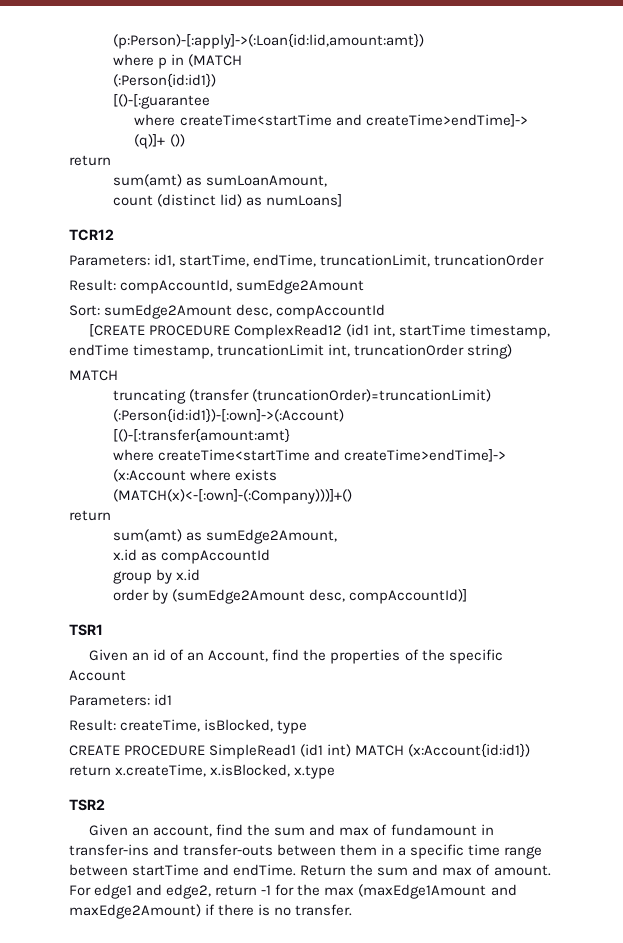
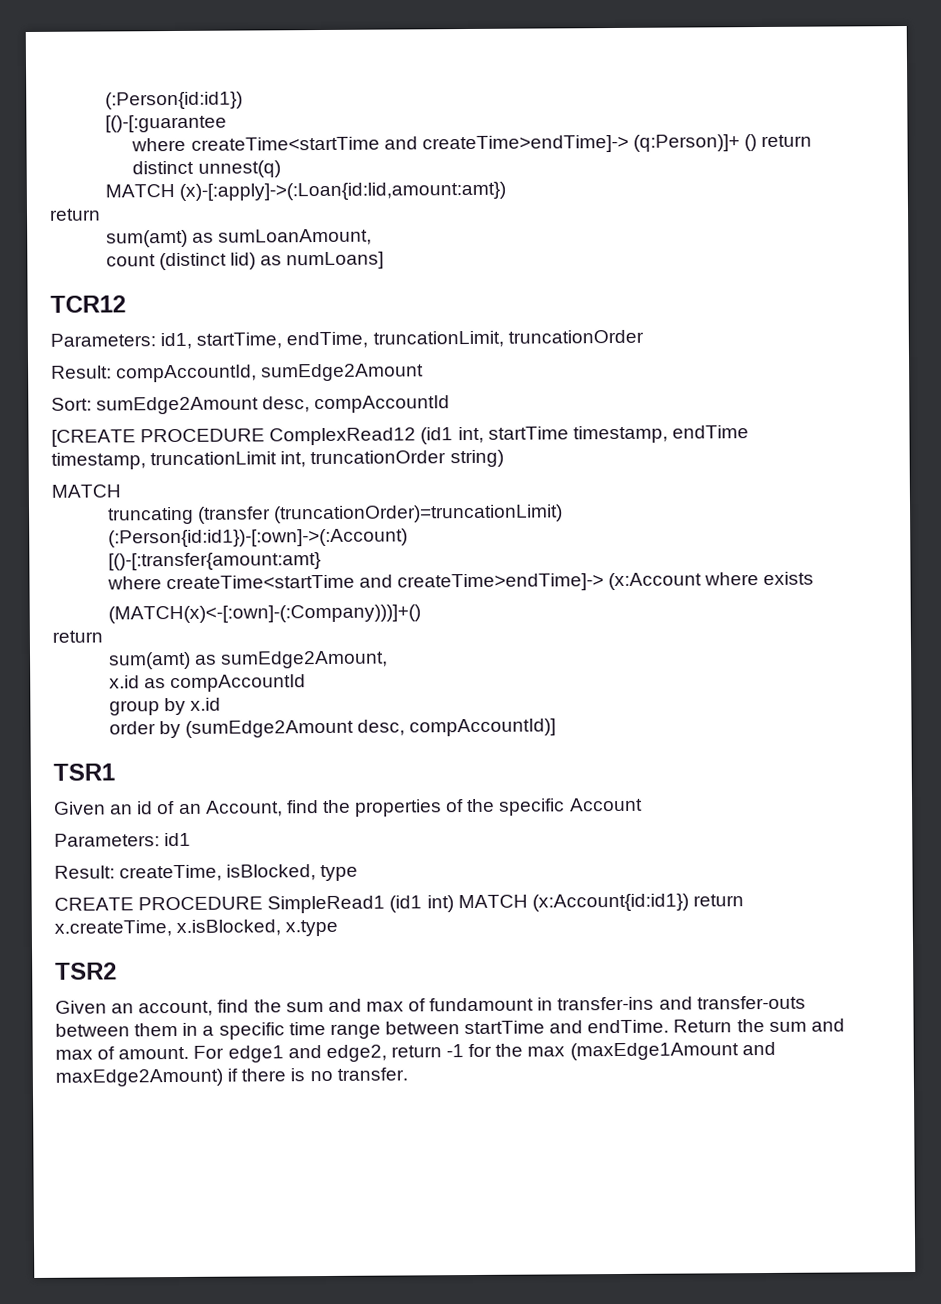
[112,33,424,49] [112,54,242,69] (p:Person)-[:apply]->(:Loan{id:lid,amount:amt}) // where p in (MATCH // -> (104, 100) none
[134,134,185,149] (q)]+ ()) -> [632,134,813,152] [132,160,281,178] [104,181,506,201] (q:Person)]+ () return distinct unnest(q) // MATCH (x)-[:apply]->(:Loan{id:lid,amount:amt})

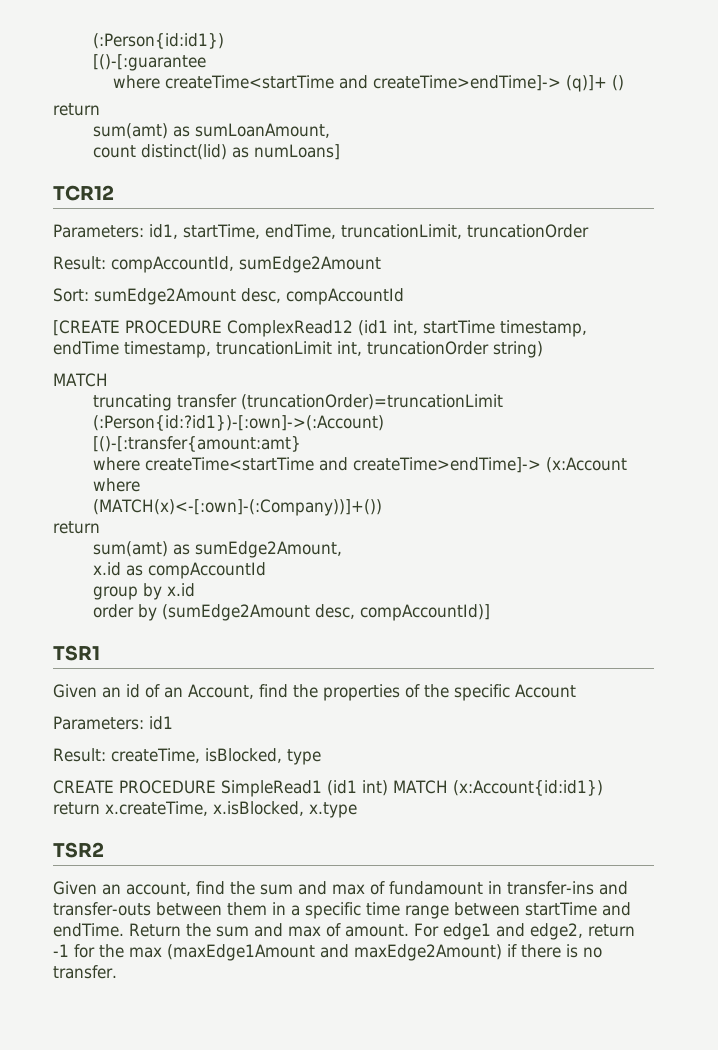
[632,134,740,152] (q:Person)]+ -> [566,75,608,92] (q)]+
[761,134,813,148] [132,160,281,178] [104,181,506,201] return distinct unnest(q) // MATCH (x)-[:apply]->(:Loan{id:lid,amount:amt}) -> (625, 83) none
[158,252,256,271] (distinct lid) -> [141,144,228,160] distinct(lid)
[197,504,563,524] [107,528,408,548] (transfer (truncationOrder)=truncationLimit) (:Person{id:id1})-[:own]->(:Account) -> [177,394,504,410] [93,415,385,431] transfer (truncationOrder)=truncationLimit (:Person{id:?id1})-[:own]->(:Account)
[763,571,815,586] [107,604,421,624] exists // (MATCH(x)<-[:own]-(:Company)))]+() -> [93,499,383,516] // (MATCH(x)<-[:own]-(:Company))]+())

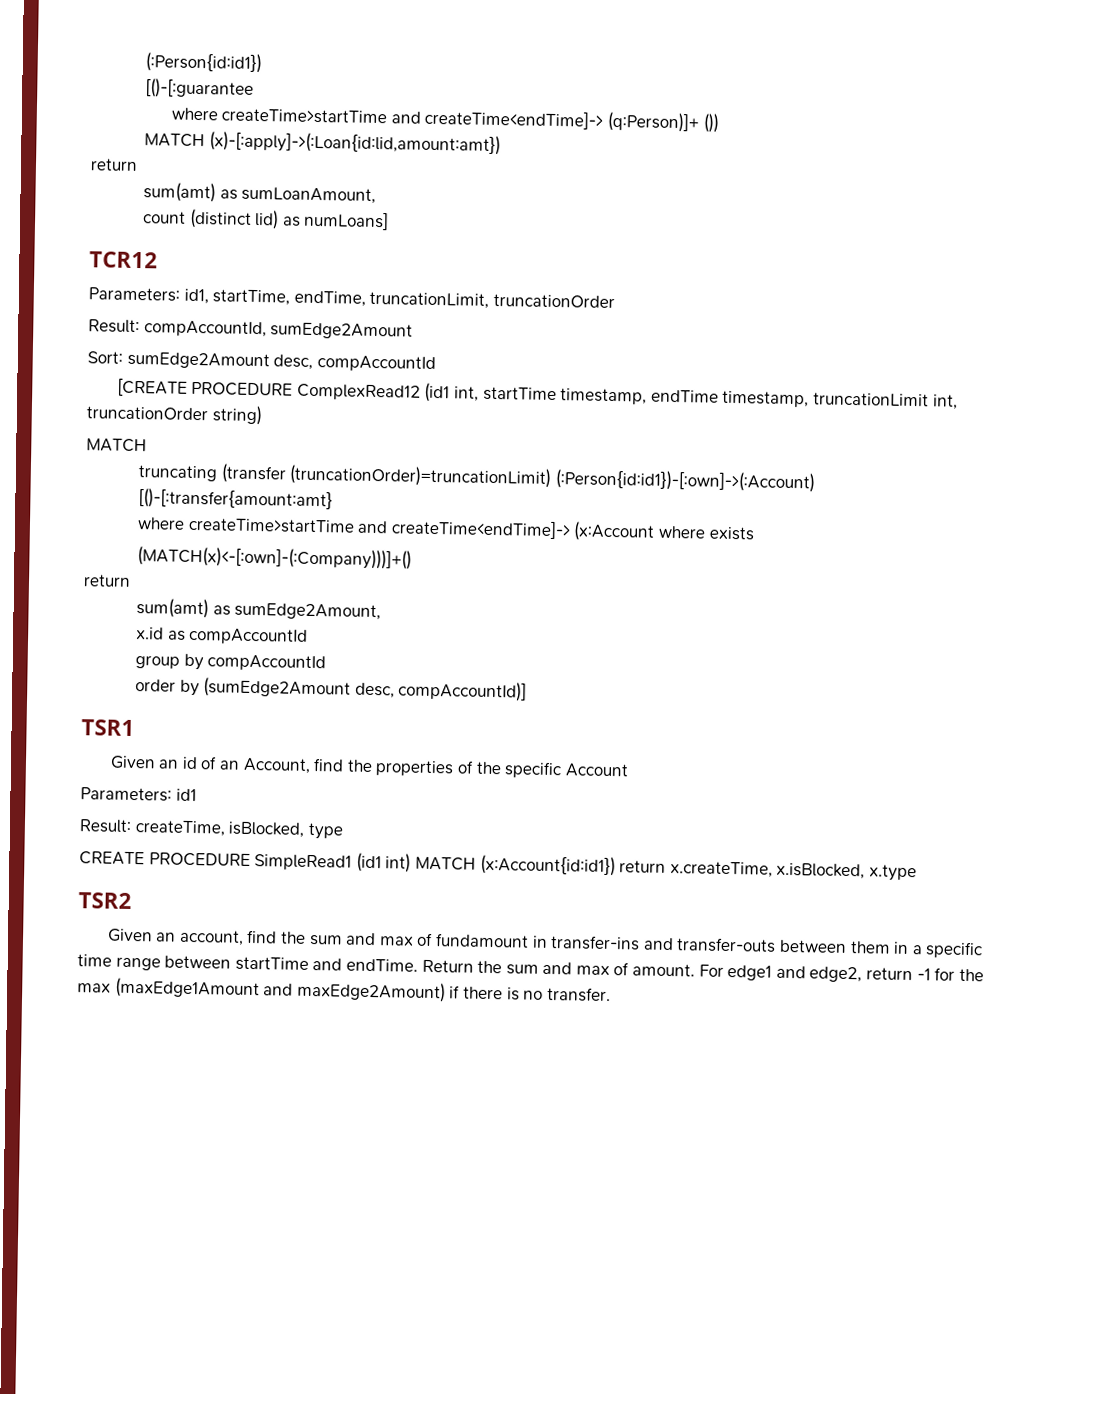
[165,75,625,92] createTime<startTime and createTime>endTime]-> (q)]+ () -> [221,108,719,133] [144,131,501,156] createTime>startTime and createTime<endTime]-> (q:Person)]+ ()) // MATCH (x)-[:apply]->(:Loan{id:lid,amount:amt})
[141,144,228,160] distinct(lid) -> [188,208,280,230] (distinct lid)
[177,394,504,410] [93,415,385,431] transfer (truncationOrder)=truncationLimit (:Person{id:?id1})-[:own]->(:Account) -> [220,463,815,493] (transfer (truncationOrder)=truncationLimit) (:Person{id:id1})-[:own]->(:Account)
[145,457,542,473] createTime<startTime and createTime>endTime]-> -> [187,517,571,540] createTime>startTime and createTime<endTime]->
[93,499,383,516] // (MATCH(x)<-[:own]-(:Company))]+()) -> [708,526,755,541] [137,546,413,570] exists // (MATCH(x)<-[:own]-(:Company)))]+()
[167,583,196,597] x.id -> [207,654,327,672] compAccountId

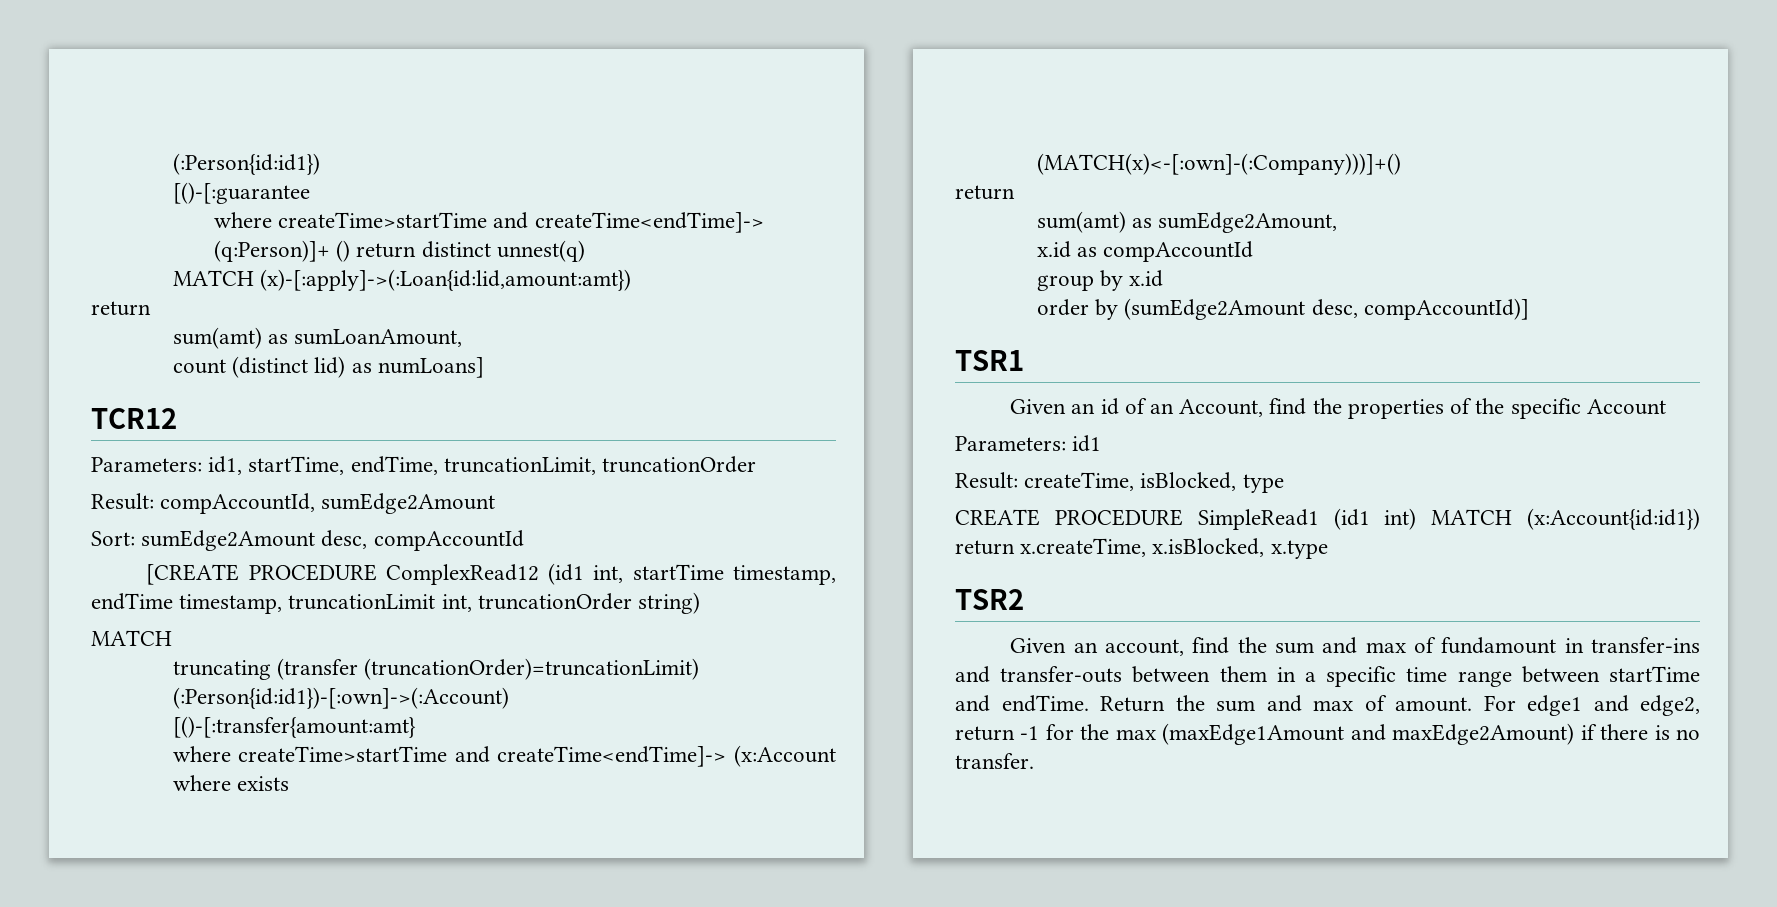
[702,113,719,133] ()) -> [336,240,585,262] () return distinct unnest(q)
[207,654,327,672] compAccountId -> [1129,270,1164,287] x.id

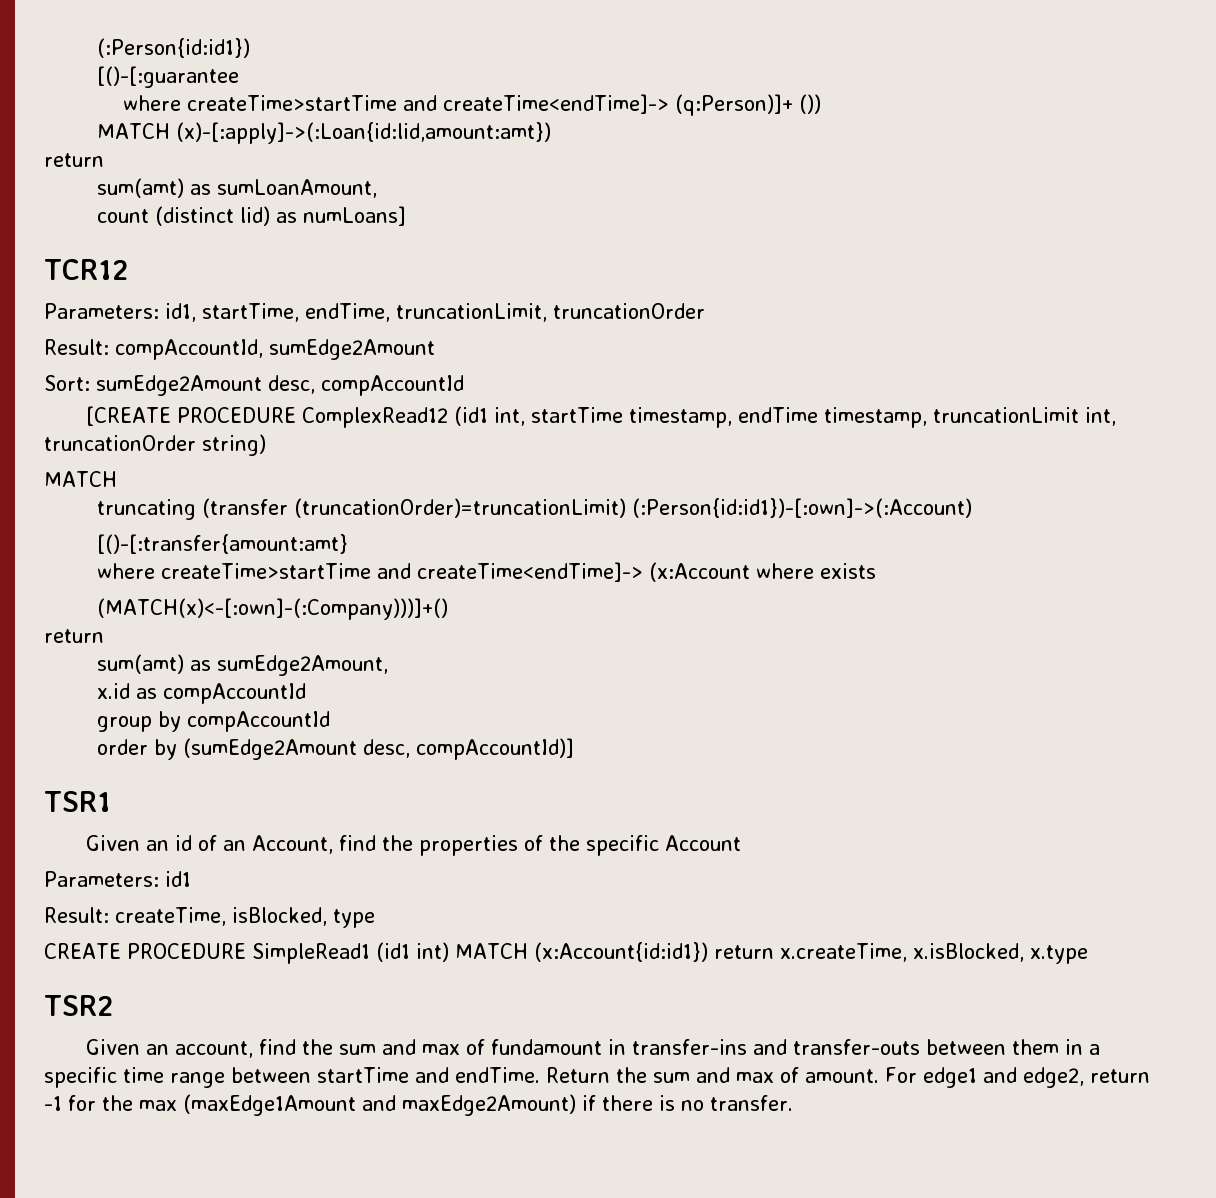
[336,240,585,262] () return distinct unnest(q) -> [799,94,822,114] ())
[1129,270,1164,287] x.id -> [186,711,330,732] compAccountId

